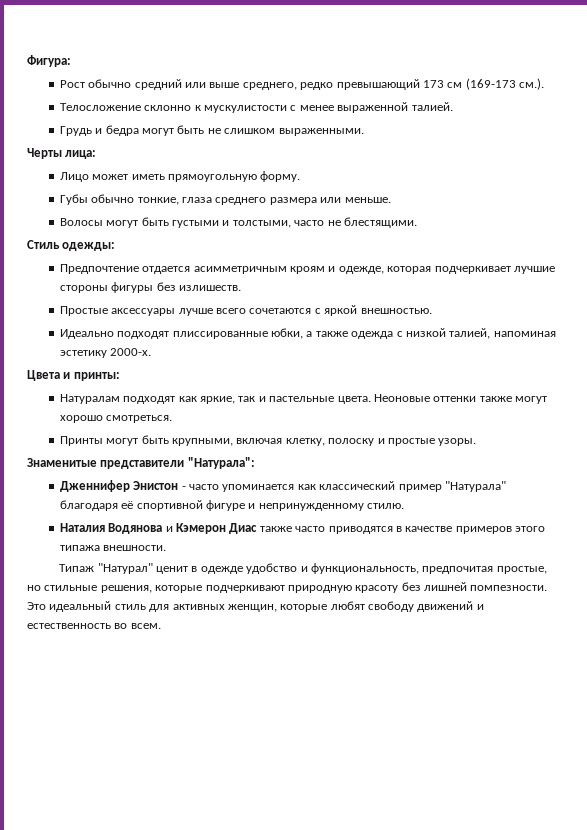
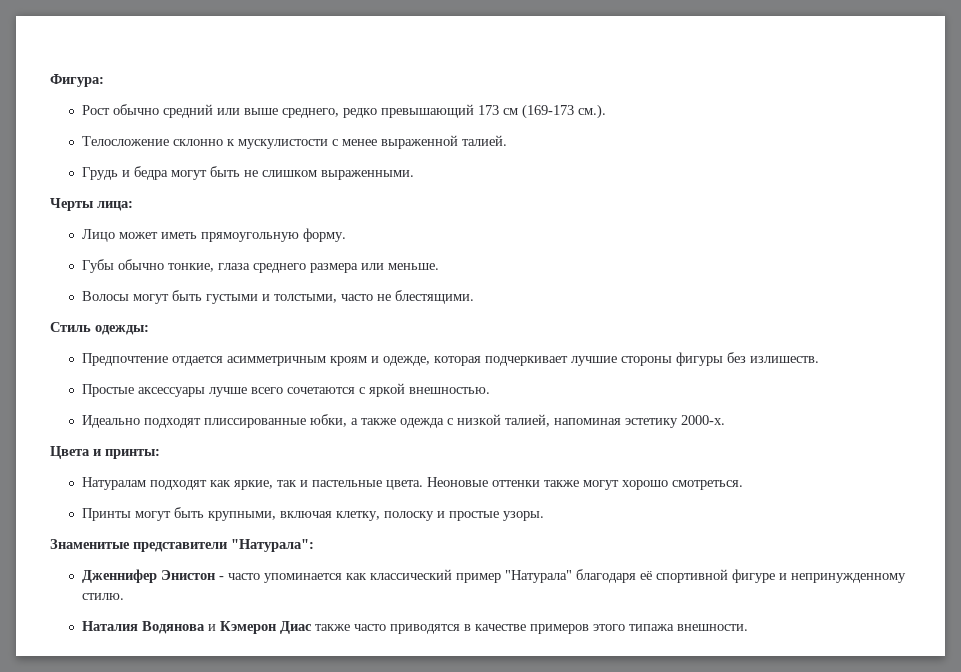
[59,563,547,574] [27,582,548,593] [27,601,484,612] [27,623,161,629] // Типаж "Натурал" ценит в одежде удобство и функциональность, предпочитая простые, но стильные решения, которые подчеркивают природную красоту без лишней помпезности. Это идеальный стиль для активных женщин, которые любят свободу движений и естественность во всем. -> (749, 627) none

